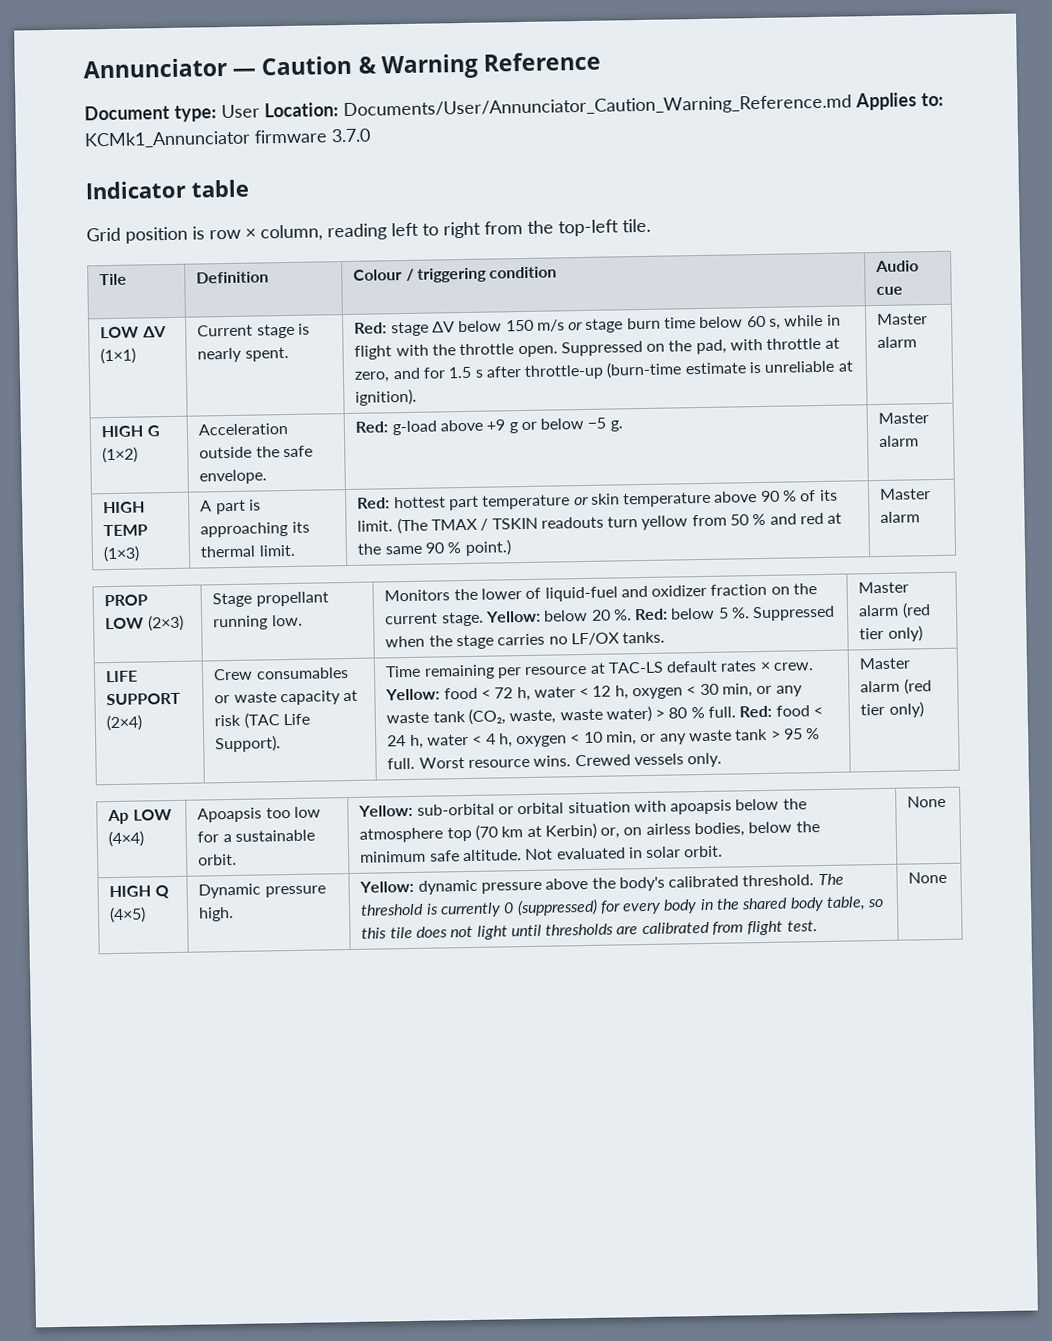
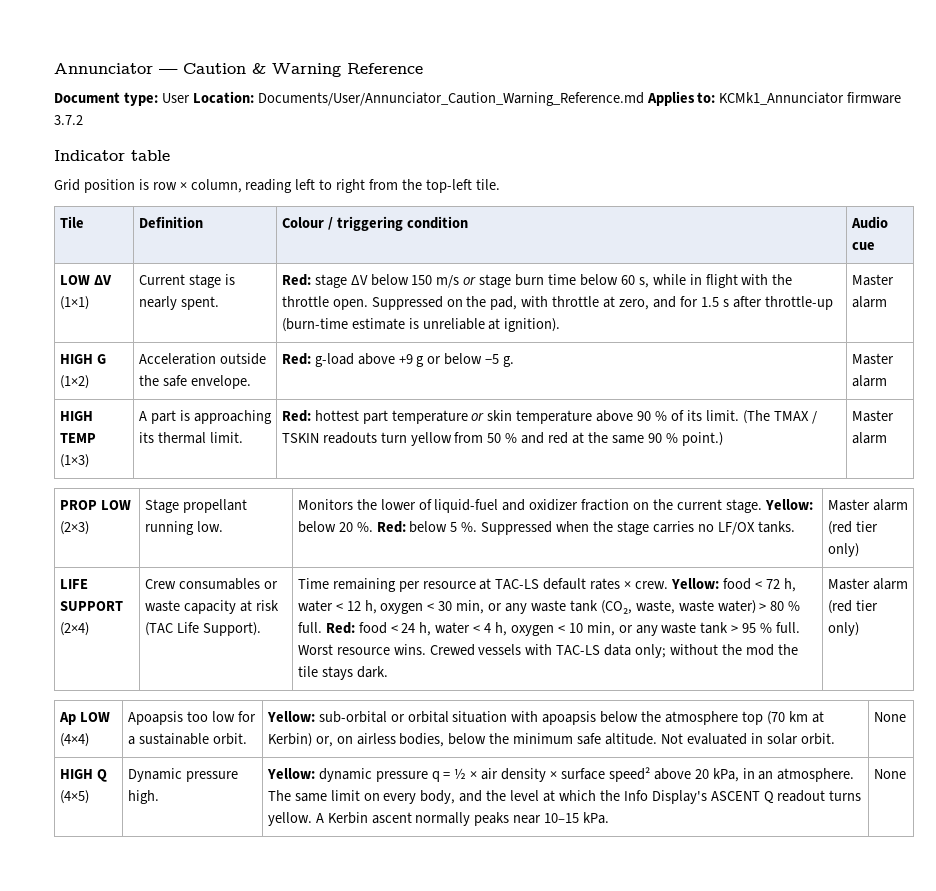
[331,128,371,143] 3.7.0 -> [54,115,83,125] 3.7.2
[687,752,723,768] only. -> [525,644,798,658] [297,666,388,680] with TAC-LS data only; without the mod the tile stays dark.
[545,873,844,892] [360,896,885,918] [361,920,818,940] above the body's calibrated threshold. The threshold is currently 0 (suppressed) for every body in the shared body table, so this tile does not light until thresholds are calibrated from flight test. -> [431,767,855,782] [267,790,862,804] [267,812,610,826] q = ½ × air density × surface speed² above 20 kPa, in an atmosphere. The same limit on every body, and the level at which the Info Display's ASCENT Q readout turns yellow. A Kerbin ascent normally peaks near 10–15 kPa.

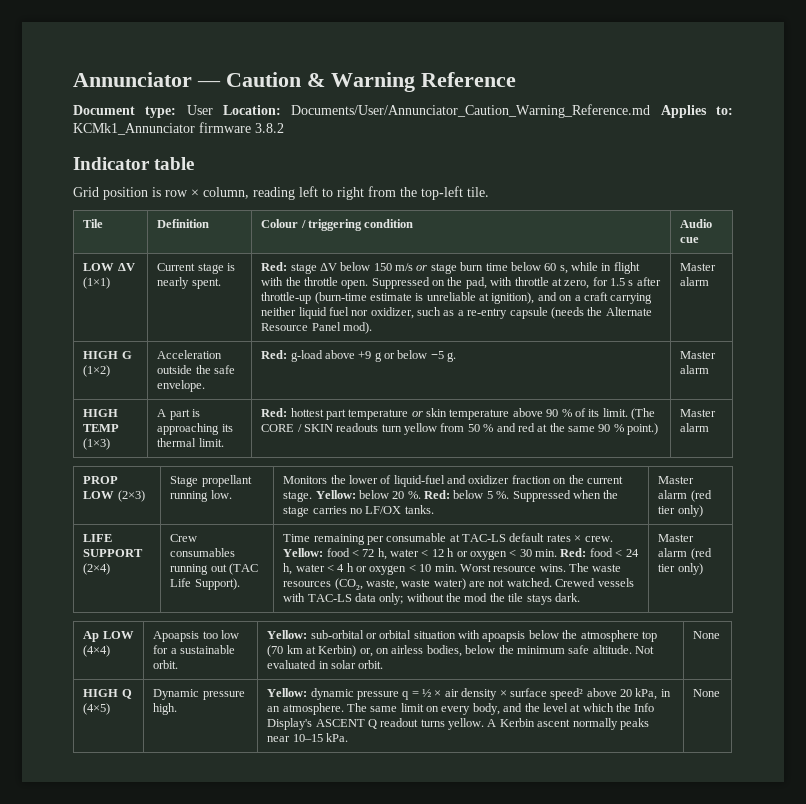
[54,115,83,125] 3.7.2 -> [255,123,284,133] 3.8.2
[652,296,676,308] and -> (590, 284) none
[504,318,561,332] ignition). -> [491,292,653,304] [261,307,652,319] [261,322,372,334] ignition), and on a craft carrying neither liquid fuel nor oxidizer, such as a re-entry capsule (needs the Alternate Resource Panel mod).
[773,411,817,424] [281,433,319,443] TMAX / TSKIN -> [261,424,333,432] CORE / SKIN
[263,581,278,589] [144,600,279,614] or waste capacity at risk -> [170,564,227,575] running out
[422,581,476,589] resource -> [386,533,447,542] consumable
[364,600,377,614] h, -> [447,548,468,557] h or
[456,600,801,614] [297,622,322,633] min, or any waste tank (CO₂, waste, waste water) > 80 % full. -> [535,549,558,557] min.
[495,622,508,636] h, -> [346,563,368,572] h or
[586,622,801,636] [297,644,426,655] min, or any waste tank > 95 % full. Worst resource wins. -> [434,563,622,572] [283,578,552,590] min. Worst resource wins. The waste resources (CO₂, waste, waste water) are not watched.

